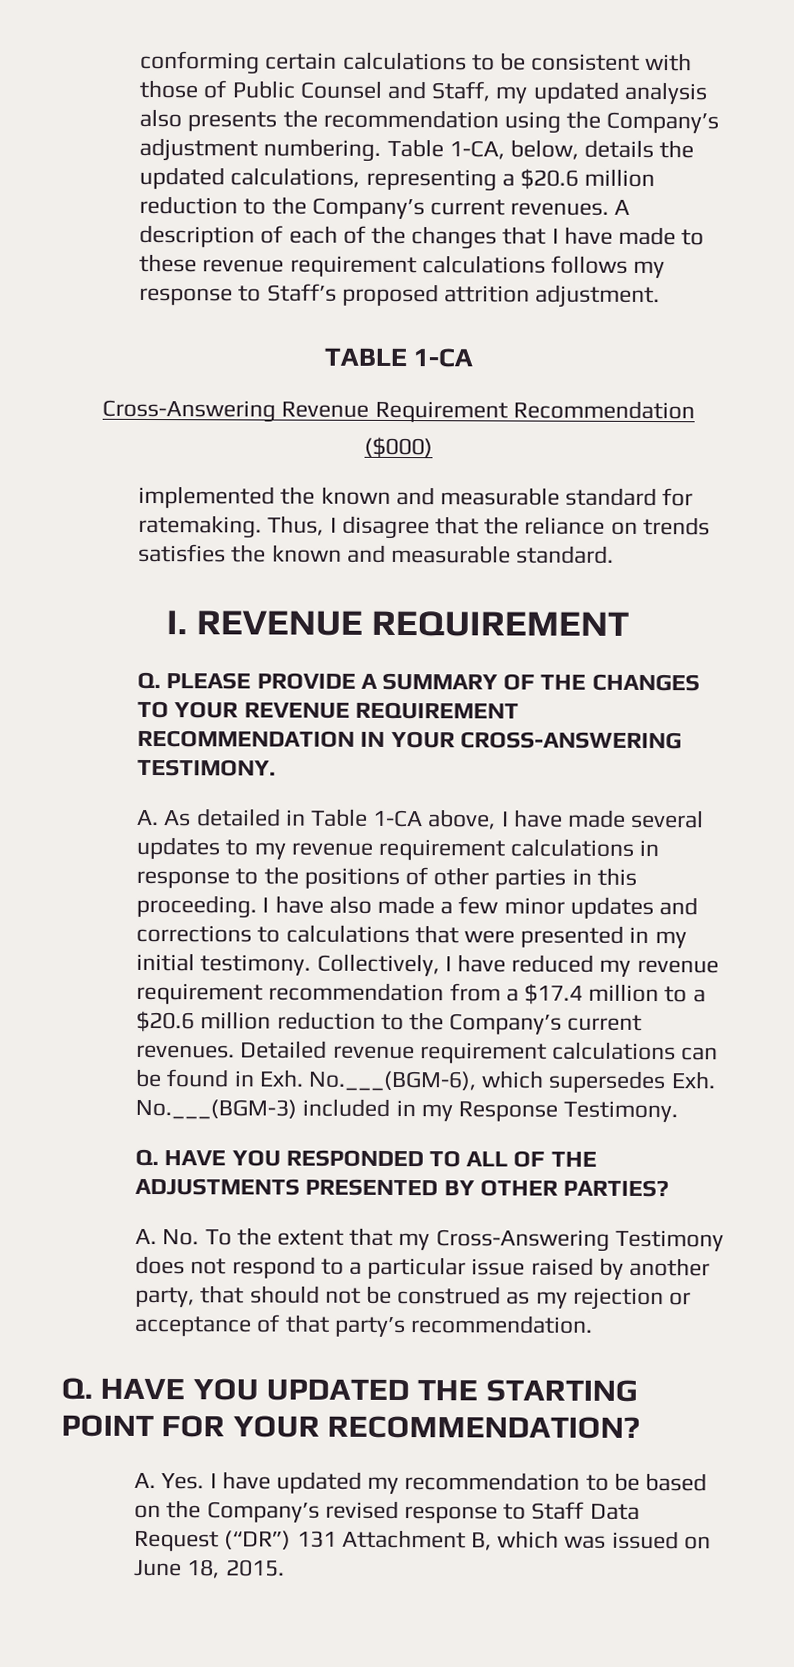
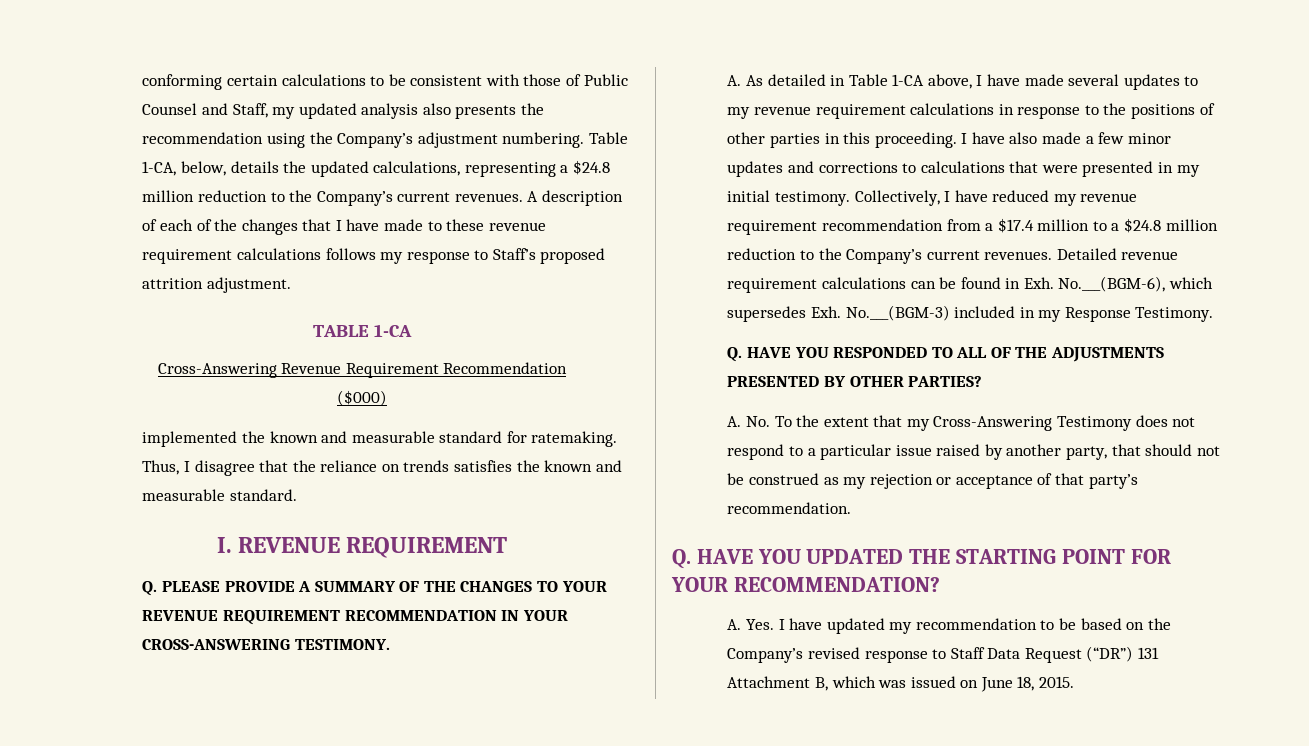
[520,168,580,190] $20.6 -> [573,160,611,175] $24.8
[136,1010,196,1033] $20.6 -> [1124,218,1162,233] $24.8

